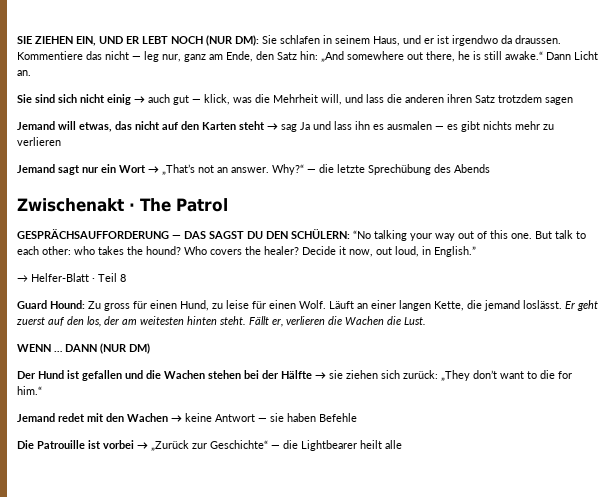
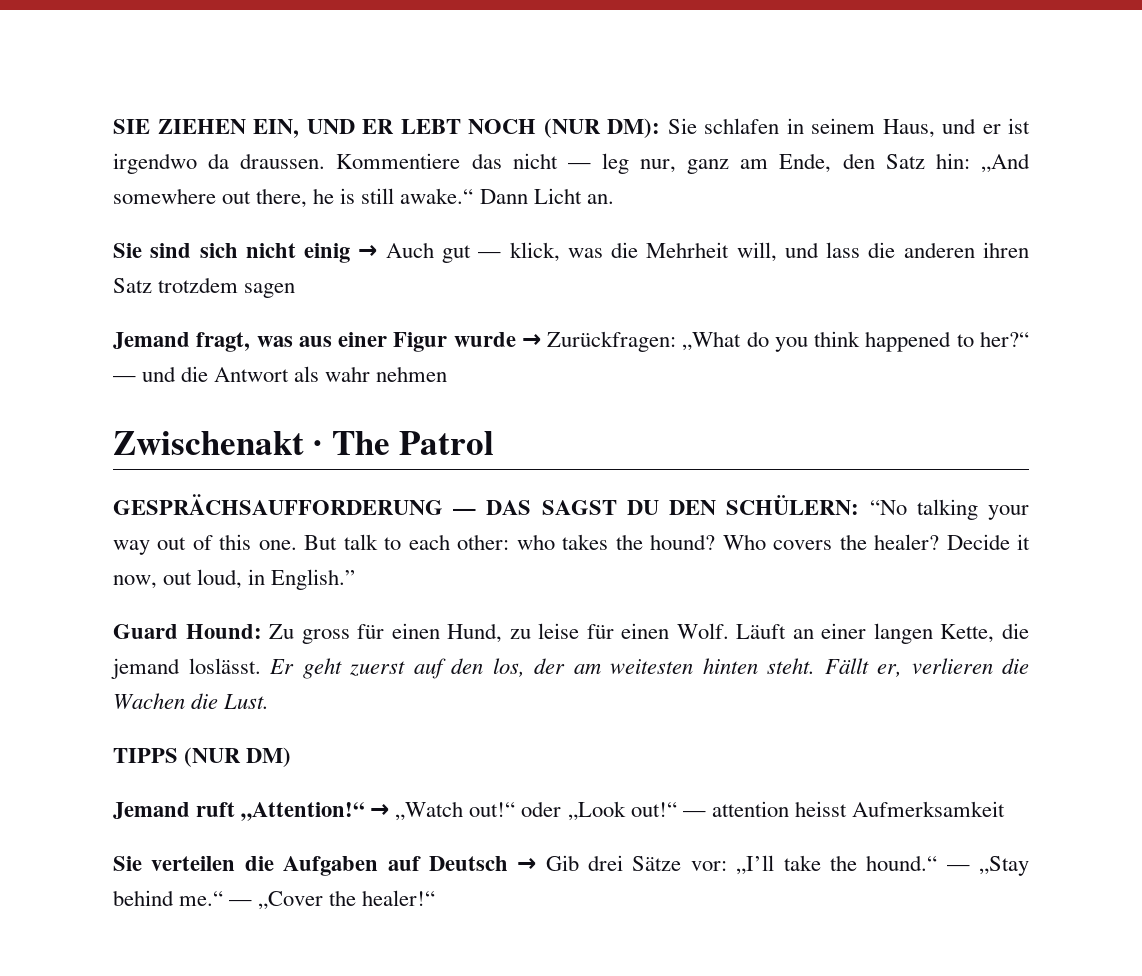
[148,94,170,103] auch -> [385,242,434,258] Auch
[58,121,554,132] [17,137,61,146] [17,164,490,175] will etwas, das nicht auf den Karten steht → sag Ja und lass ihn es ausmalen — es gibt nichts mehr zu verlieren // Jemand sagt nur ein Wort → „That’s not an answer. Why?“ — die letzte Sprechübung des Abends -> [196,331,1029,352] [113,366,448,382] fragt, was aus einer Figur wurde → Zurückfragen: „What do you think happened to her?“ — und die Antwort als wahr nehmen
[17,273,126,282] // → Helfer-Blatt · Teil 8 -> (356, 579) none
[17,344,97,352] WENN … DANN -> [113,748,178,763] TIPPS
[17,370,572,381] [17,386,42,395] [17,413,357,422] [17,440,402,451] Der Hund ist gefallen und die Wachen stehen bei der Hälfte → sie ziehen sich zurück: „They don’t want to die for him.“ // Jemand redet mit den Wachen → keine Antwort — sie haben Befehle // Die Patrouille ist vorbei → „Zurück zur Geschichte“ — die Lightbearer heilt alle -> [113,801,1005,821] [113,855,1029,876] [113,890,436,910] Jemand ruft „Attention!“ → „Watch out!“ oder „Look out!“ — attention heisst Aufmerksamkeit // Sie verteilen die Aufgaben auf Deutsch → Gib drei Sätze vor: „I’ll take the hound.“ — „Stay behind me.“ — „Cover the healer!“

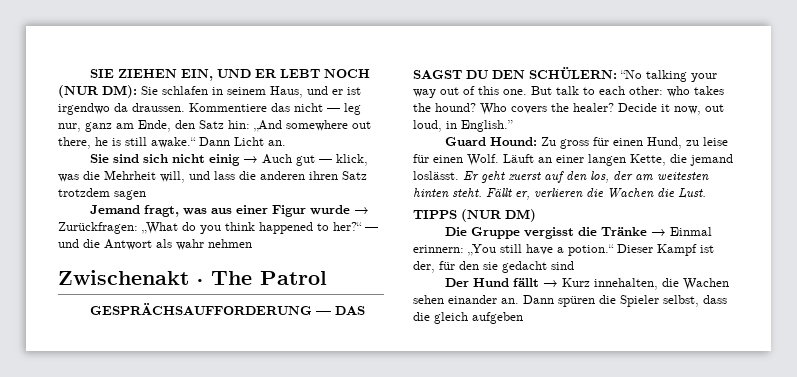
[113,801,1005,821] [113,855,1029,876] [113,890,436,910] Jemand ruft „Attention!“ → „Watch out!“ oder „Look out!“ — attention heisst Aufmerksamkeit // Sie verteilen die Aufgaben auf Deutsch → Gib drei Sätze vor: „I’ll take the hound.“ — „Stay behind me.“ — „Cover the healer!“ -> [444,227,712,239] [413,244,714,256] [413,261,574,273] [444,278,729,290] [413,295,727,307] [413,312,523,324] Die Gruppe vergisst die Tränke → Einmal erinnern: „You still have a potion.“ Dieser Kampf ist der, für den sie gedacht sind // Der Hund fällt → Kurz innehalten, die Wachen sehen einander an. Dann spüren die Spieler selbst, dass die gleich aufgeben

